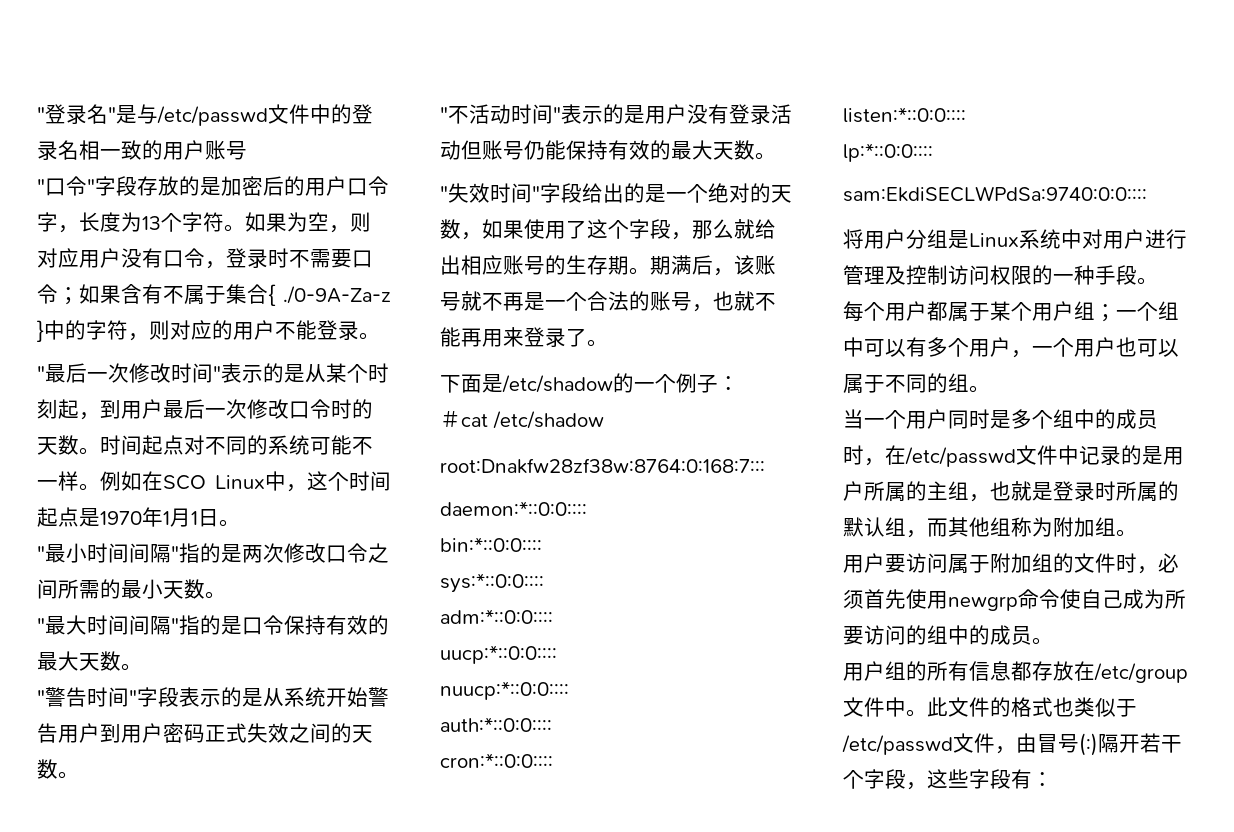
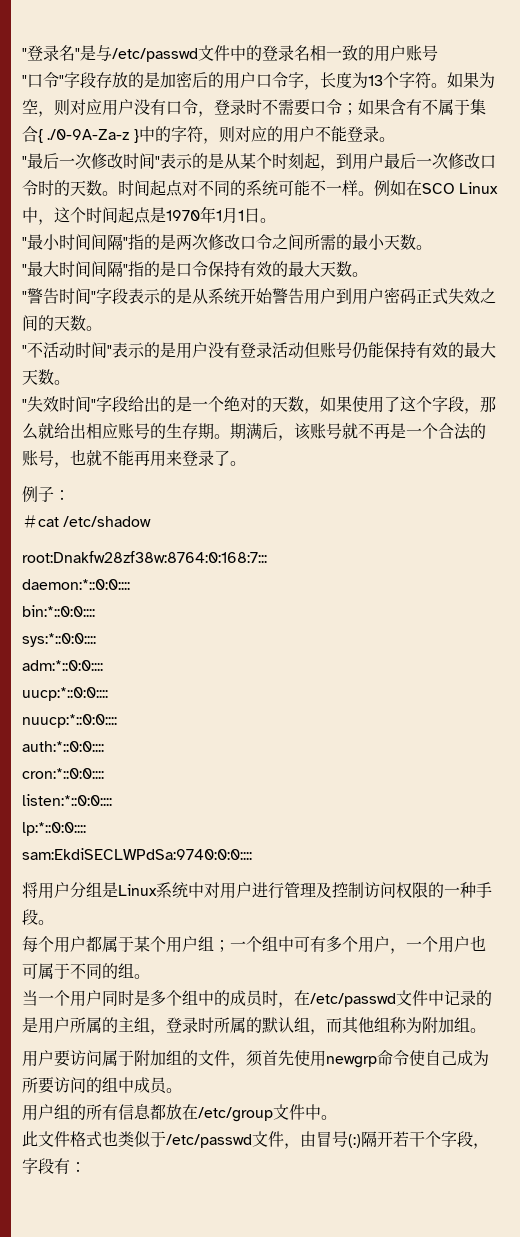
[440,373,676,393] 下面是/etc/shadow的一个 -> (246, 463) none
[885,339,906,357] 以 -> (310, 944) none
[1158,339,1179,357] 以 -> (38, 971) none
[990,481,1053,501] 也就是 -> (166, 1032) none
[1116,553,1179,574] 时，必 -> [230,1062,246,1068] ，
[969,625,990,645] 的 -> (134, 1085) none
[1032,661,1053,681] 存 -> (166, 1112) none
[927,697,1011,717] 此文件的 -> [22,1131,70,1147] // 此文件
[927,769,969,789] 这些 -> (489, 1146) none

